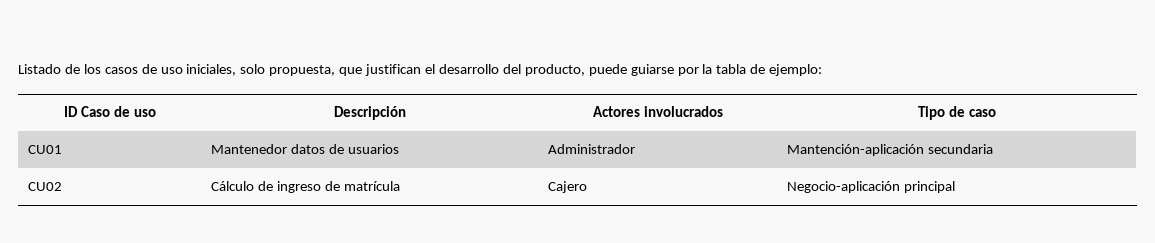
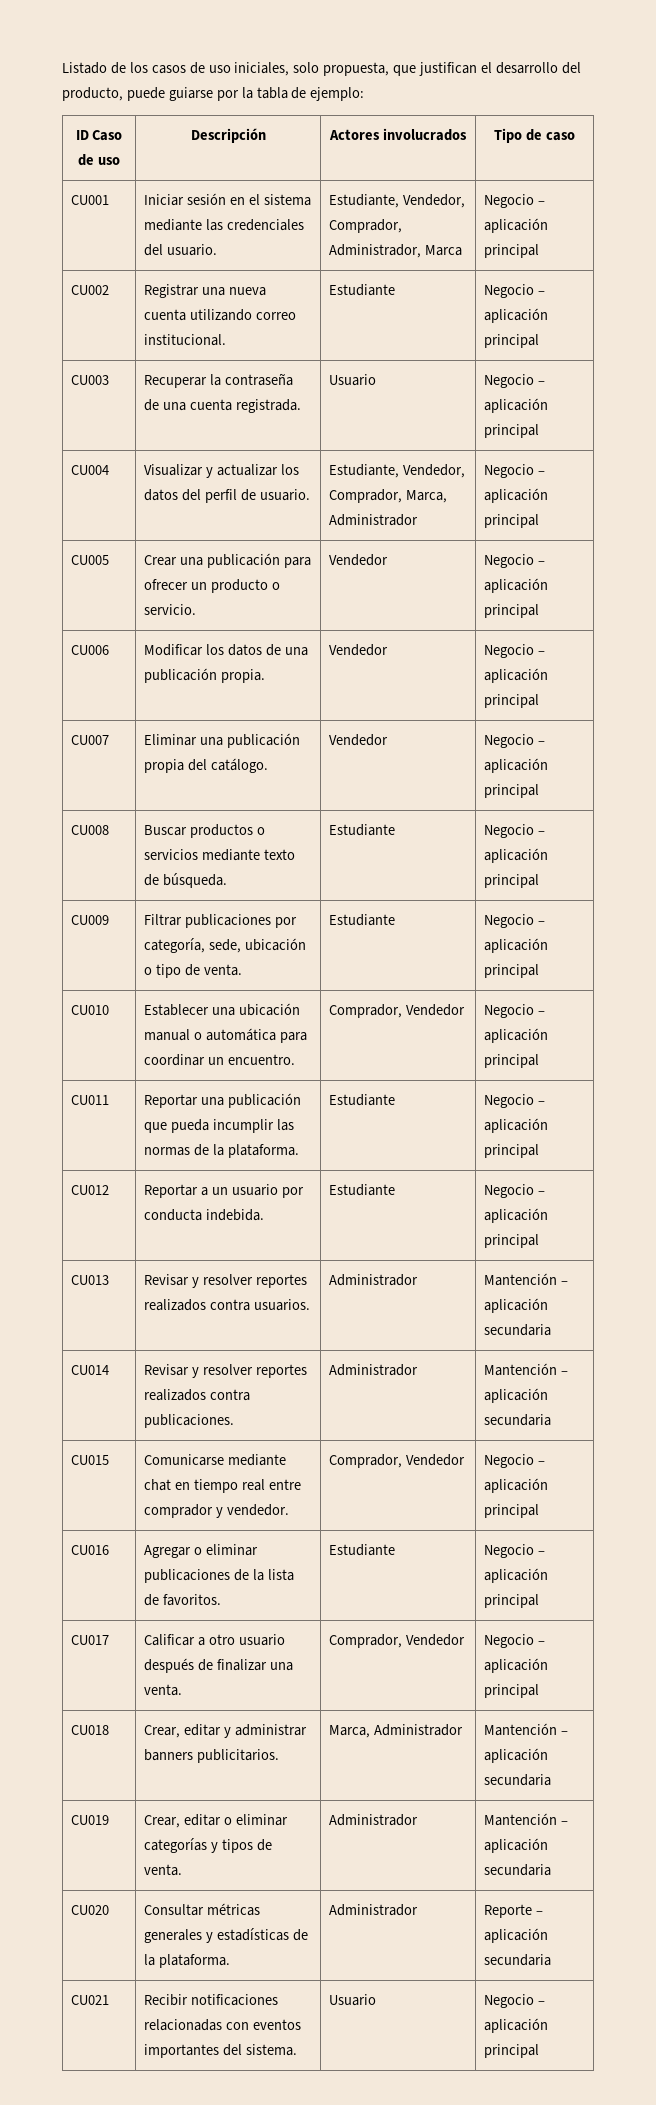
[28,145,63,154] [211,144,400,154] [548,144,636,154] [787,144,994,156] [28,182,63,191] [211,181,401,193] [548,181,588,193] [787,181,901,193] CU01 | Mantenedor datos de usuarios | Administrador | Mantención-aplicación secundaria // CU02 | Cálculo de ingreso de matrícula | Cajero | Negocio-aplicación -> [71,195,110,205] [144,193,312,206] [144,219,305,231] [144,244,218,256] [329,194,466,208] [329,219,403,233] [329,244,463,258] [484,194,546,208] [484,218,549,233] [484,244,540,258] [71,285,110,295] [144,284,267,298] [144,309,297,321] [144,334,227,346] [329,284,396,296] [484,284,546,298] [484,308,549,323] [484,334,540,348] [71,375,110,385] [144,373,294,388] [144,399,302,413] [329,374,377,386] [484,374,546,388] [484,398,549,413] [484,424,540,438] [71,465,110,475] [144,464,300,478] [144,489,311,503] [329,464,466,478] [329,489,448,503] [329,514,419,526] [484,464,546,478] [484,488,549,503] [484,514,540,528] [71,555,110,565] [144,553,312,568] [144,579,281,593] [144,604,197,615] [329,554,389,566] [484,554,546,568] [484,578,549,593] [484,604,540,618] [71,645,110,655] [144,644,309,656] [144,668,266,683] [329,644,389,656] [484,644,546,658] [484,668,549,683] [484,694,540,708] [71,735,110,745] [144,733,301,748] [144,758,269,773] [329,734,389,746] [484,734,546,748] [484,758,549,773] [484,784,540,798] [71,825,110,835] [144,824,266,838] [144,849,296,861] [144,873,228,888] [329,824,396,836] [484,824,546,838] [484,848,549,863] [484,874,540,888] [71,915,110,925] [144,914,298,928] [144,938,307,953] [144,964,243,978] [329,914,396,926] [484,914,546,928] [484,938,549,953] [484,964,540,978] [71,1005,110,1015] [144,1003,301,1016] [144,1028,308,1043] [144,1054,296,1066] [329,1004,466,1018] [484,1004,546,1018] [484,1028,549,1043] [484,1054,540,1068] [71,1095,110,1105] [144,1093,302,1108] [144,1119,295,1133] [144,1144,300,1158] [329,1094,396,1106] [484,1094,546,1108] [484,1118,549,1133] [484,1144,540,1158] [71,1185,110,1195] [144,1184,305,1198] [144,1209,265,1221] [329,1184,396,1196] [484,1184,546,1198] [484,1208,549,1223] [484,1234,540,1248] [71,1275,110,1285] [144,1274,308,1288] [144,1299,311,1311] [329,1274,419,1286] [484,1273,569,1286] [484,1298,549,1313] [484,1324,552,1336] [71,1365,110,1375] [144,1364,308,1378] [144,1389,251,1401] [144,1414,235,1428] [329,1364,419,1376] [484,1363,569,1376] [484,1388,549,1403] [484,1414,552,1426] [71,1455,110,1465] [144,1454,287,1466] [144,1479,302,1493] [144,1504,290,1518] [329,1454,466,1468] [484,1454,546,1468] [484,1478,549,1493] [484,1504,540,1518] [71,1545,110,1555] [144,1544,259,1558] [144,1569,295,1583] [144,1594,222,1606] [329,1544,396,1556] [484,1544,546,1558] [484,1568,549,1583] [484,1594,540,1608] [71,1635,110,1645] [144,1634,286,1646] [144,1658,294,1673] [144,1684,183,1696] [329,1634,466,1648] [484,1634,546,1648] [484,1658,549,1673] [484,1684,540,1698] [71,1725,110,1735] [144,1724,308,1738] [144,1749,280,1763] [329,1724,464,1738] [484,1723,569,1736] [484,1748,549,1763] [484,1774,552,1786] [71,1815,110,1825] [144,1814,289,1828] [144,1838,273,1853] [144,1864,183,1876] [329,1814,419,1826] [484,1813,569,1826] [484,1838,549,1853] [484,1864,552,1876] [71,1905,110,1915] [144,1903,261,1916] [144,1928,309,1943] [144,1954,231,1968] [329,1904,419,1916] [484,1904,544,1918] [484,1928,549,1943] [484,1954,552,1966] [71,1995,110,2005] [144,1994,279,2006] [144,2019,302,2031] [144,2044,298,2058] [329,1994,377,2006] [484,1994,546,2008] [484,2018,549,2033] CU001 | Iniciar sesión en el sistema mediante las credenciales del usuario. | Estudiante, Vendedor, Comprador, Administrador, Marca | Negocio – aplicación principal // CU002 | Registrar una nueva cuenta utilizando correo institucional. | Estudiante | Negocio – aplicación principal // CU003 | Recuperar la contraseña de una cuenta registrada. | Usuario | Negocio – aplicación principal // CU004 | Visualizar y actualizar los datos del perfil de usuario. | Estudiante, Vendedor, Comprador, Marca, Administrador | Negocio – aplicación principal // CU005 | Crear una publicación para ofrecer un producto o servicio. | Vendedor | Negocio – aplicación principal // CU006 | Modificar los datos de una publicación propia. | Vendedor | Negocio – aplicación principal // CU007 | Eliminar una publicación propia del catálogo. | Vendedor | Negocio – aplicación principal // CU008 | Buscar productos o servicios mediante texto de búsqueda. | Estudiante | Negocio – aplicación principal // CU009 | Filtrar publicaciones por categoría, sede, ubicación o tipo de venta. | Estudiante | Negocio – aplicación principal // CU010 | Establecer una ubicación manual o automática para coordinar un encuentro. | Comprador, Vendedor | Negocio – aplicación principal // CU011 | Reportar una publicación que pueda incumplir las normas de la plataforma. | Estudiante | Negocio – aplicación principal // CU012 | Reportar a un usuario por conducta indebida. | Estudiante | Negocio – aplicación principal // CU013 | Revisar y resolver reportes realizados contra usuarios. | Administrador | Mantención – aplicación secundaria // CU014 | Revisar y resolver reportes realizados contra publicaciones. | Administrador | Mantención – aplicación secundaria // CU015 | Comunicarse mediante chat en tiempo real entre comprador y vendedor. | Comprador, Vendedor | Negocio – aplicación principal // CU016 | Agregar o eliminar publicaciones de la lista de favoritos. | Estudiante | Negocio – aplicación principal // CU017 | Calificar a otro usuario después de finalizar una venta. | Comprador, Vendedor | Negocio – aplicación principal // CU018 | Crear, editar y administrar banners publicitarios. | Marca, Administrador | Mantención – aplicación secundaria // CU019 | Crear, editar o eliminar categorías y tipos de venta. | Administrador | Mantención – aplicación secundaria // CU020 | Consultar métricas generales y estadísticas de la plataforma. | Administrador | Reporte – aplicación secundaria // CU021 | Recibir notificaciones relacionadas con eventos importantes del sistema. | Usuario | Negocio – aplicación

